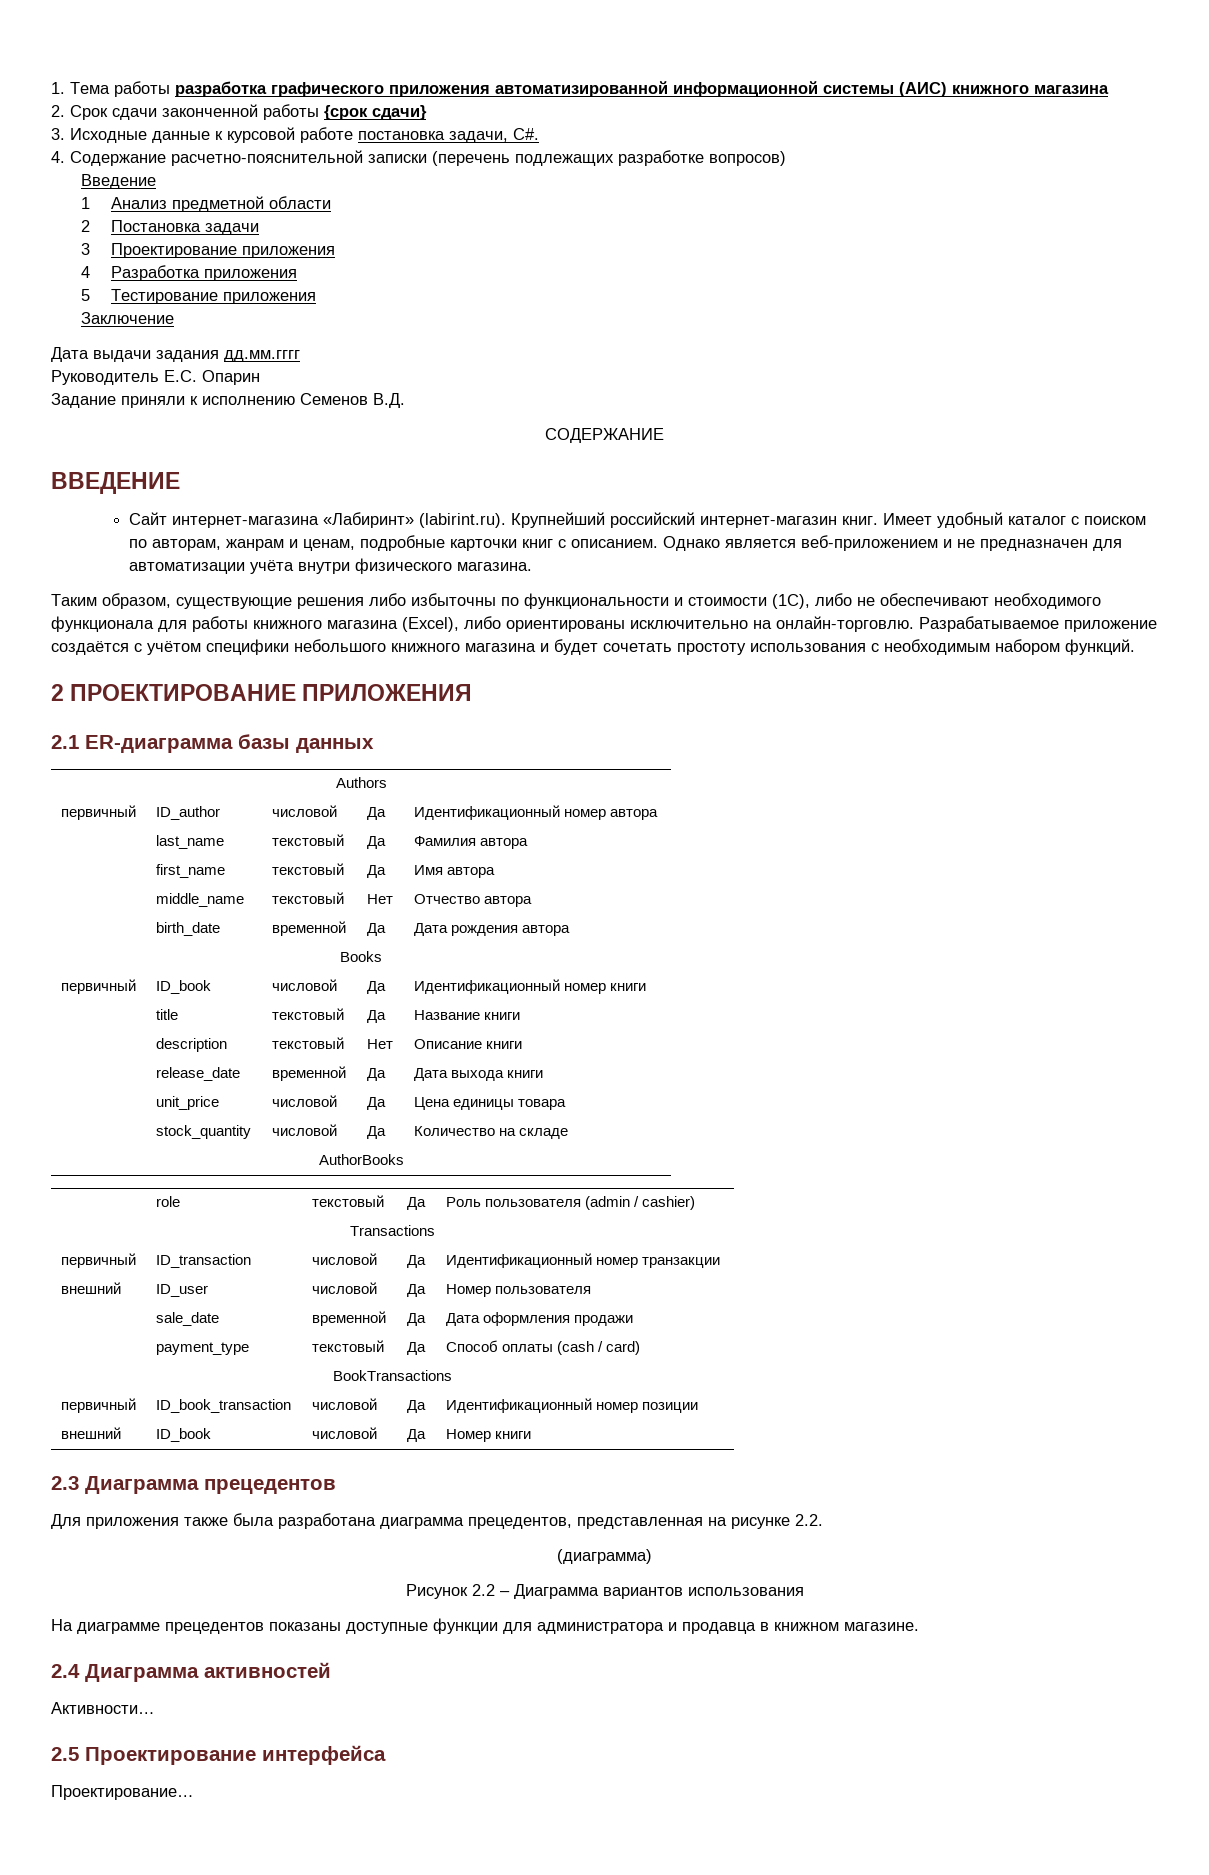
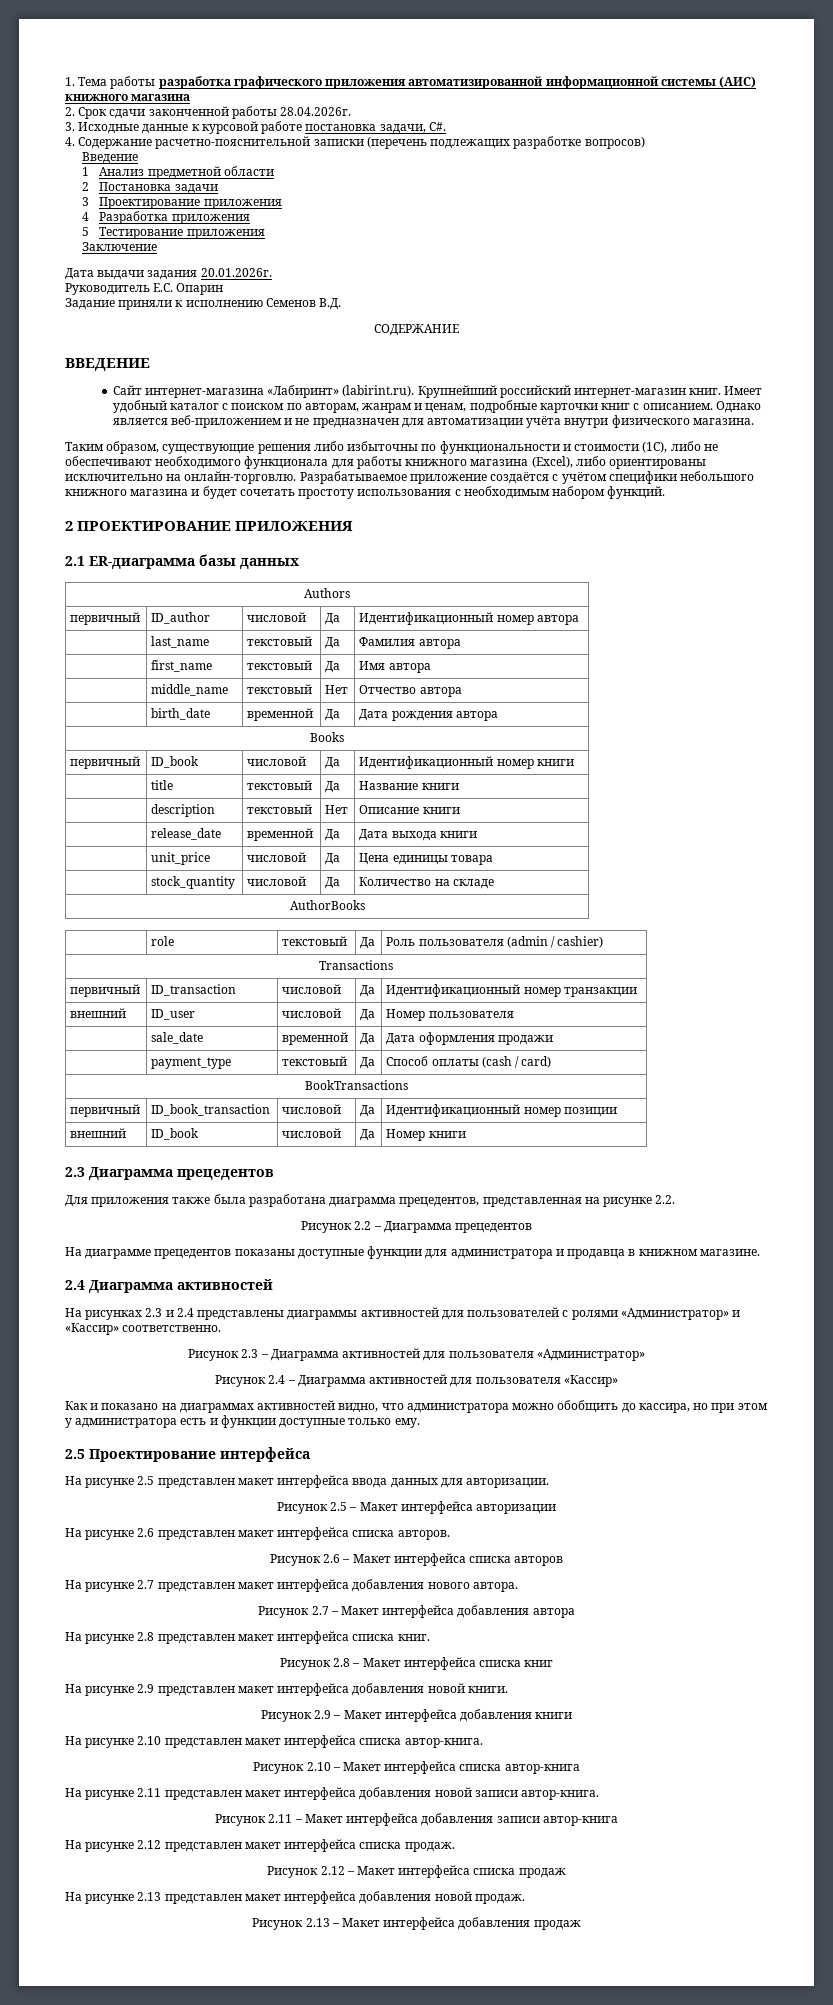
[324,105,427,120] {срок сдачи} -> [280,107,352,116] 28.04.2026г.
[224,350,300,362] дд.мм.гггг -> [200,268,272,277] 20.01.2026г.
[557,1549,652,1564] // (диаграмма) -> (676, 1199) none
[602,1587,804,1599] вариантов использования -> [454,1223,532,1233] прецедентов
[51,1702,155,1714] [51,1745,386,1765] [51,1785,194,1800] Активности… // 2.5 Проектирование интерфейса // Проектирование… -> [65,1307,741,1320] [65,1323,222,1335] [188,1348,645,1361] [215,1374,618,1387] [65,1400,768,1413] [65,1415,420,1428] [65,1447,310,1462] [65,1475,550,1488] [276,1501,557,1514] [65,1527,450,1540] [269,1553,564,1566] [65,1579,518,1592] [258,1605,575,1618] [65,1631,430,1644] [279,1657,554,1670] [65,1683,508,1696] [260,1709,573,1722] [65,1735,483,1748] [253,1761,580,1774] [65,1787,600,1800] [215,1813,618,1826] [65,1839,455,1852] [267,1865,566,1878] [65,1891,525,1904] [252,1917,581,1930] На рисунках 2.3 и 2.4 представлены диаграммы активностей для пользователей с ролями «Администратор» и «Кассир» соответственно. // Рисунок 2.3 – Диаграмма активностей для пользователя «Администратор» // Рисунок 2.4 – Диаграмма активностей для пользователя «Кассир» // Как и показано на диаграммах активностей видно, что администратора можно обобщить до кассира, но при этом у администратора есть и функции доступные только ему. // 2.5 Проектирование интерфейса // На рисунке 2.5 представлен макет интерфейса ввода данных для авторизации. // Рисунок 2.5 – Макет интерфейса авторизации // На рисунке 2.6 представлен макет интерфейса списка авторов. // Рисунок 2.6 – Макет интерфейса списка авторов // На рисунке 2.7 представлен макет интерфейса добавления нового автора. // Рисунок 2.7 – Макет интерфейса добавления автора // На рисунке 2.8 представлен макет интерфейса списка книг. // Рисунок 2.8 – Макет интерфейса списка книг // На рисунке 2.9 представлен макет интерфейса добавления новой книги. // Рисунок 2.9 – Макет интерфейса добавления книги // На рисунке 2.10 представлен макет интерфейса списка автор-книга. // Рисунок 2.10 – Макет интерфейса списка автор-книга // На рисунке 2.11 представлен макет интерфейса добавления новой записи автор-книга. // Рисунок 2.11 – Макет интерфейса добавления записи автор-книга // На рисунке 2.12 представлен макет интерфейса списка продаж. // Рисунок 2.12 – Макет интерфейса списка продаж // На рисунке 2.13 представлен макет интерфейса добавления новой продаж. // Рисунок 2.13 – Макет интерфейса добавления продаж

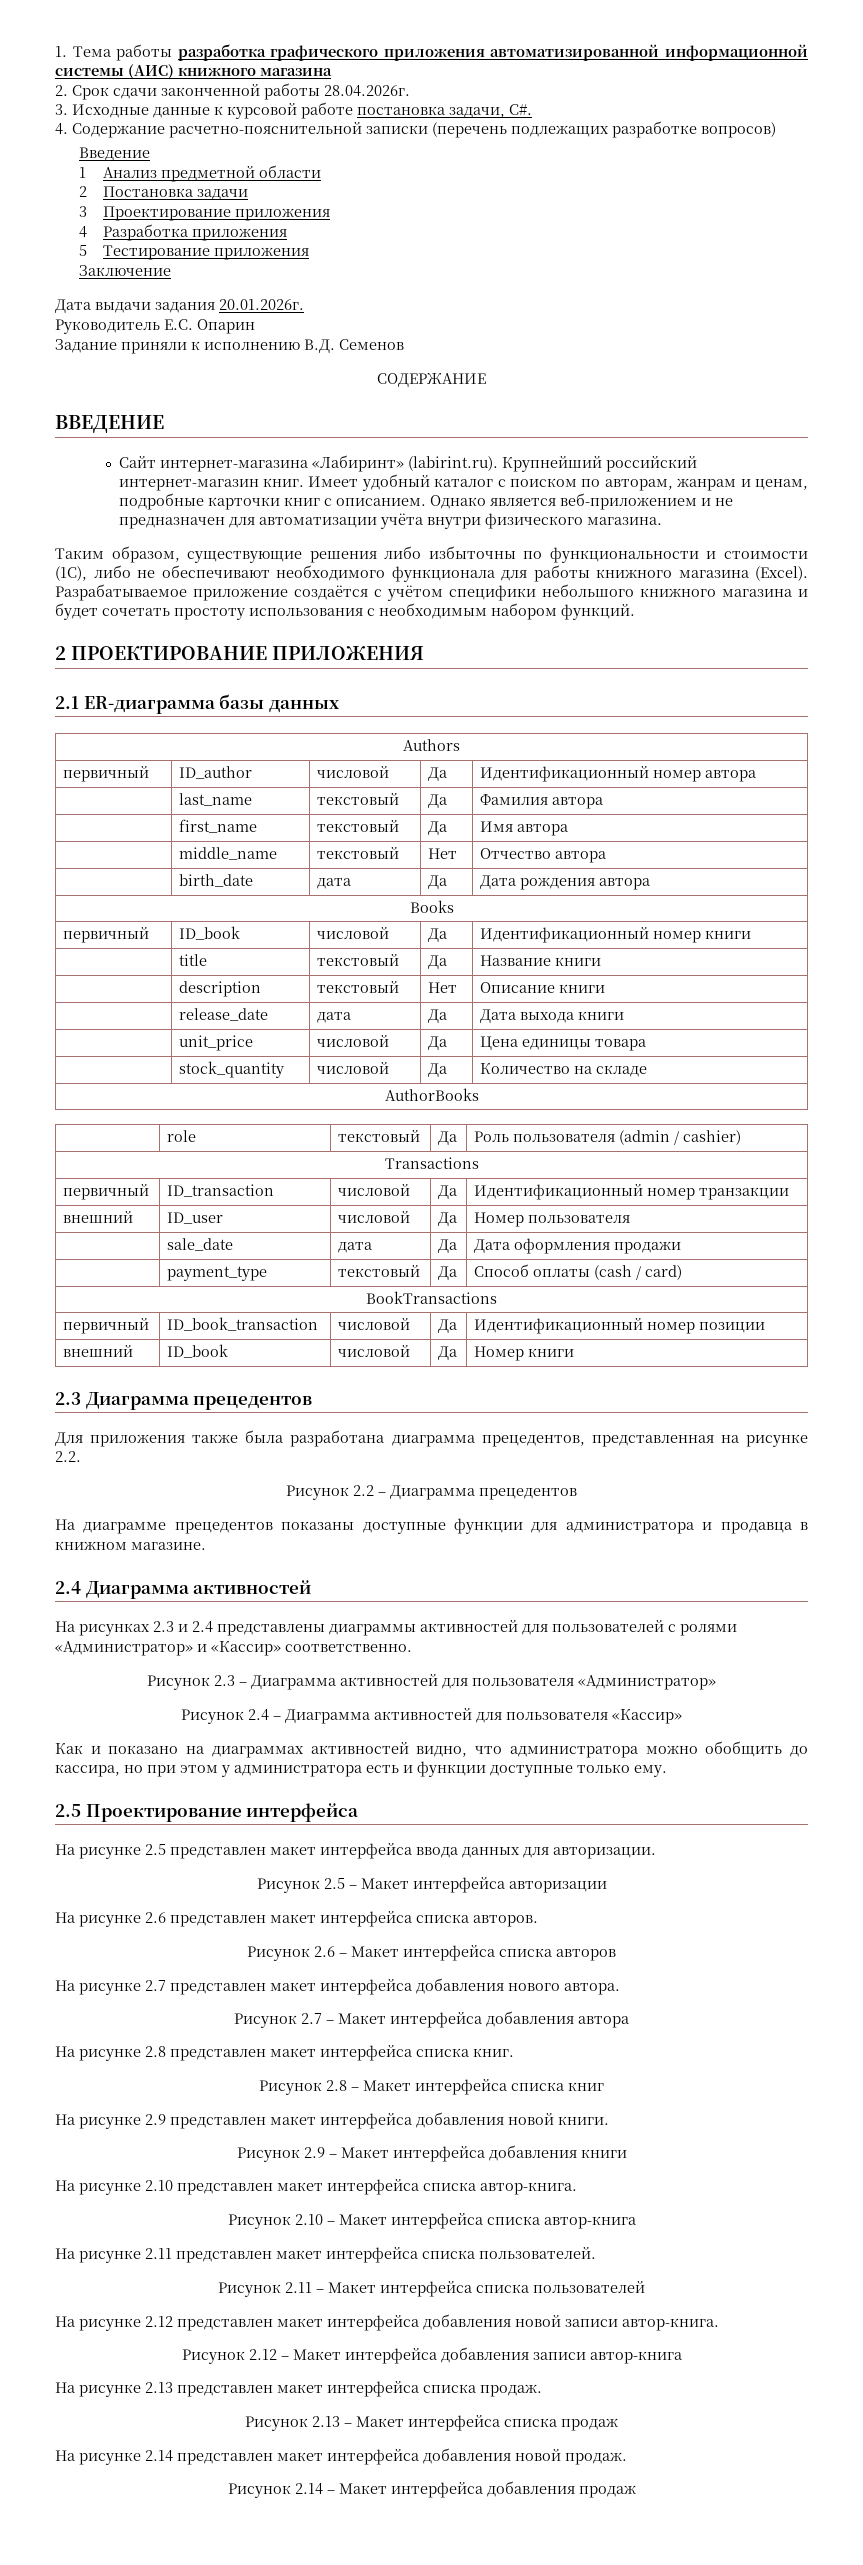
(263, 303) none -> [304,339,335,353] В.Д.
[319,298,342,310] В.Д. -> (404, 344) none
[531,456,707,469] [65,471,297,484] (Excel), либо ориентированы исключительно на онлайн-торговлю. -> [755,566,808,581] (Excel).
[247,708,314,721] временной -> [316,878,351,889] дата
[247,828,314,841] временной -> [316,1012,351,1023] дата
[282,1032,349,1045] временной -> [337,1242,372,1253] дата
(357, 1793) none -> [422,2247,596,2259] [218,2281,645,2297] [55,2315,419,2331] списка пользователей. // Рисунок 2.11 – Макет интерфейса списка пользователей // На рисунке 2.12 представлен макет интерфейса
[268,1814,293,1823] 2.11 -> [248,2349,277,2360] 2.12
[137,1840,162,1849] 2.12 -> [145,2382,173,2393] 2.13
[320,1866,345,1875] 2.12 -> [312,2416,340,2427] 2.13
[137,1892,162,1901] 2.13 -> [145,2450,173,2462] 2.14
[305,1918,330,1927] 2.13 -> [294,2483,323,2495] 2.14

